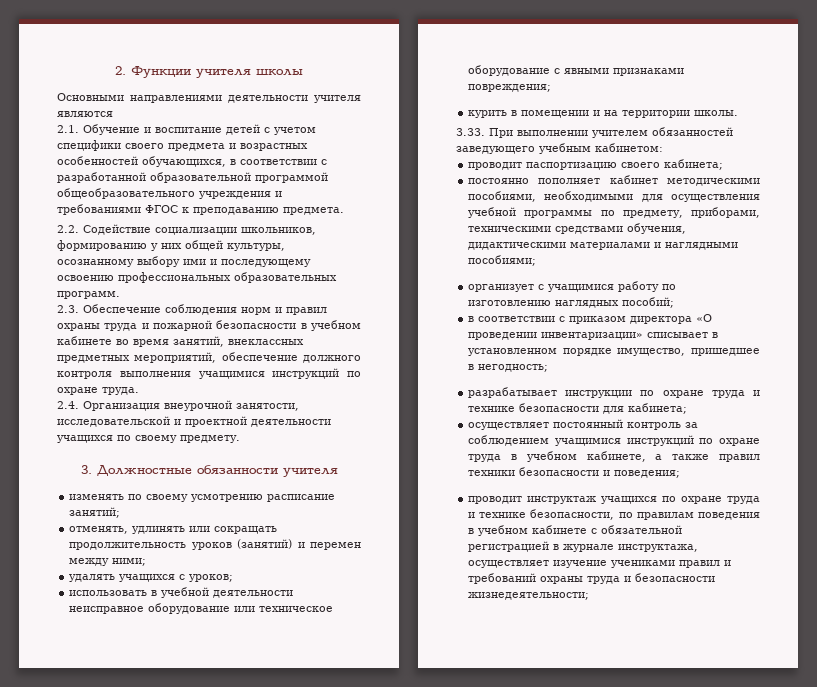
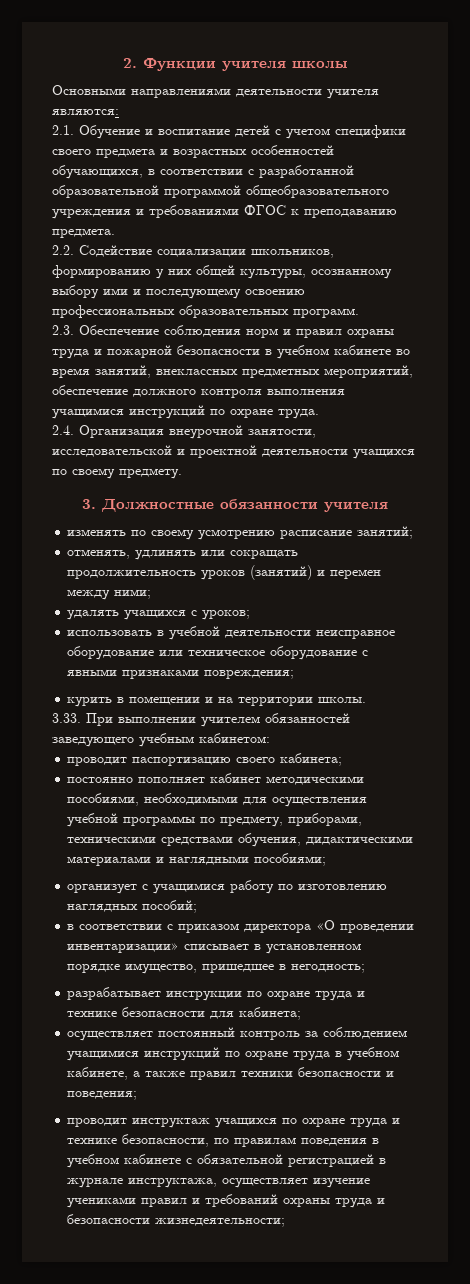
[57,111,113,117] являются -> [52,109,119,115] являются:

